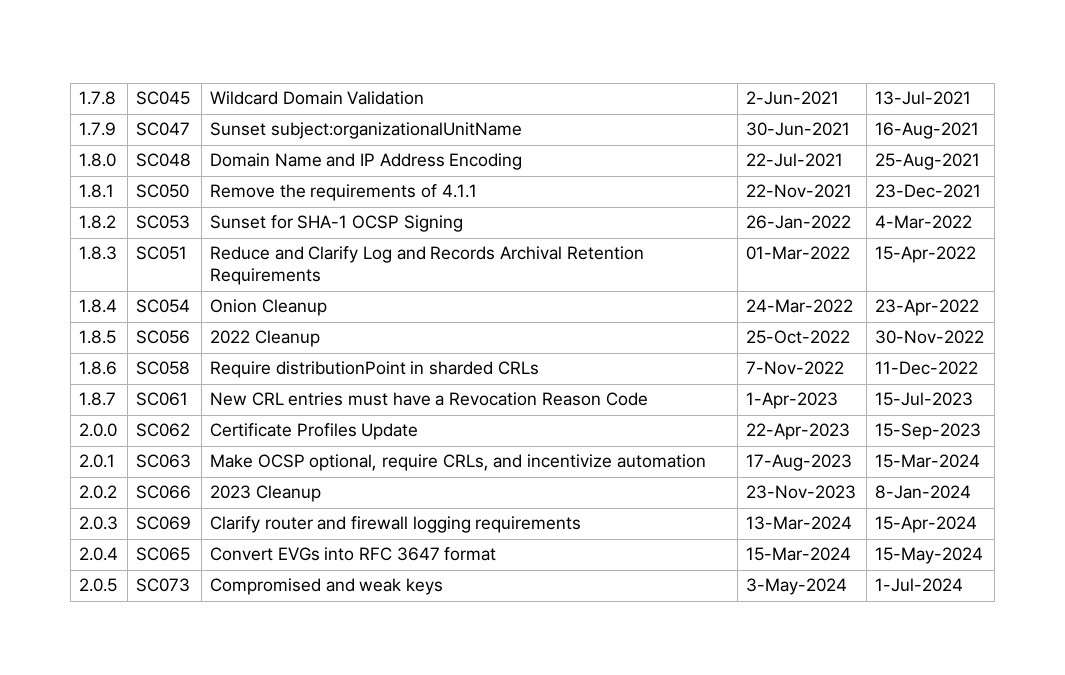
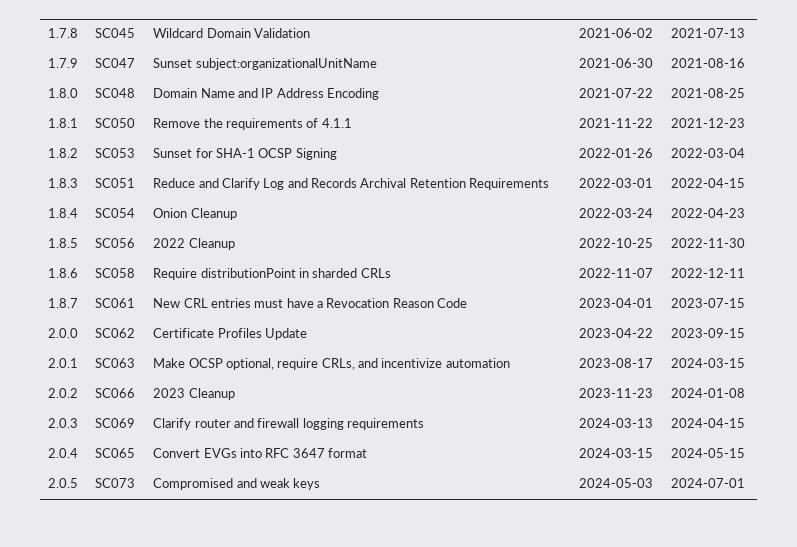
[745,91,839,105] [874,91,971,105] 2-Jun-2021 | 13-Jul-2021 -> [579,28,654,38] [671,28,746,38] 2021-06-02 | 2021-07-13
[745,122,850,136] [874,122,979,139] 30-Jun-2021 | 16-Aug-2021 -> [579,58,654,68] [671,58,746,68] 2021-06-30 | 2021-08-16
[745,153,843,167] [874,153,980,170] 22-Jul-2021 | 25-Aug-2021 -> [579,88,654,98] [671,88,746,98] 2021-07-22 | 2021-08-25
[745,184,852,198] [874,184,981,198] 22-Nov-2021 | 23-Dec-2021 -> [579,118,654,128] [671,118,746,128] 2021-11-22 | 2021-12-23
[745,215,851,229] [874,215,972,229] 26-Jan-2022 | 4-Mar-2022 -> [579,148,654,158] [671,148,746,158] 2022-01-26 | 2022-03-04
[745,246,850,260] [874,246,976,263] 01-Mar-2022 | 15-Apr-2022 -> [579,178,654,188] [671,178,746,188] 2022-03-01 | 2022-04-15
[745,299,853,313] [874,299,979,316] 24-Mar-2022 | 23-Apr-2022 -> [579,208,654,218] [671,208,746,218] 2022-03-24 | 2022-04-23
[745,330,850,344] [874,330,984,344] 25-Oct-2022 | 30-Nov-2022 -> [579,238,654,248] [671,238,746,248] 2022-10-25 | 2022-11-30
[745,361,844,375] [874,361,978,375] 7-Nov-2022 | 11-Dec-2022 -> [579,268,654,278] [671,268,746,278] 2022-11-07 | 2022-12-11
[745,392,838,409] [874,392,973,406] 1-Apr-2023 | 15-Jul-2023 -> [579,298,654,308] [671,298,746,308] 2023-04-01 | 2023-07-15
[745,423,850,440] [874,423,981,440] 22-Apr-2023 | 15-Sep-2023 -> [579,328,654,338] [671,328,746,338] 2023-04-22 | 2023-09-15
[745,454,852,471] [874,454,980,468] 17-Aug-2023 | 15-Mar-2024 -> [579,358,654,368] [671,358,746,368] 2023-08-17 | 2024-03-15
[745,485,856,499] [874,485,971,499] 23-Nov-2023 | 8-Jan-2024 -> [579,388,654,398] [671,388,746,398] 2023-11-23 | 2024-01-08
[745,516,852,530] [874,516,977,533] 13-Mar-2024 | 15-Apr-2024 -> [579,418,654,428] [671,418,746,428] 2024-03-13 | 2024-04-15
[745,547,851,561] [874,547,983,564] 15-Mar-2024 | 15-May-2024 -> [579,448,654,458] [671,448,746,458] 2024-03-15 | 2024-05-15
[745,578,847,595] [874,578,963,592] 3-May-2024 | 1-Jul-2024 -> [579,478,654,488] [671,478,746,488] 2024-05-03 | 2024-07-01

